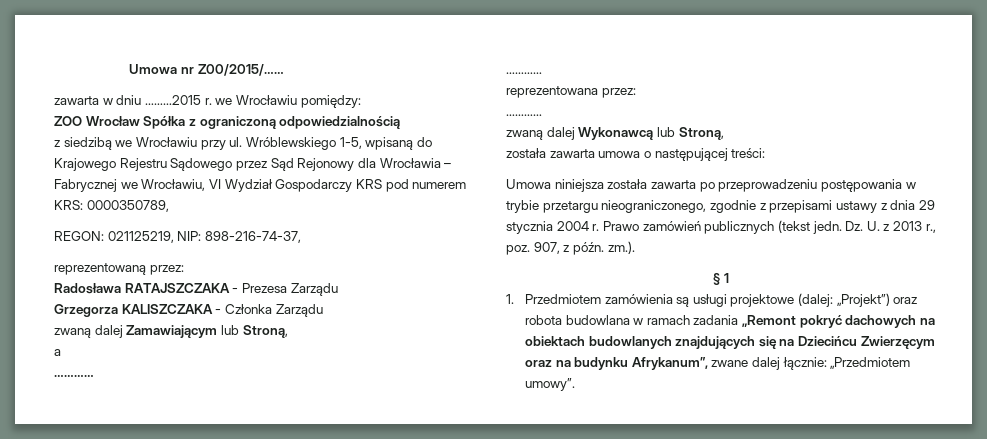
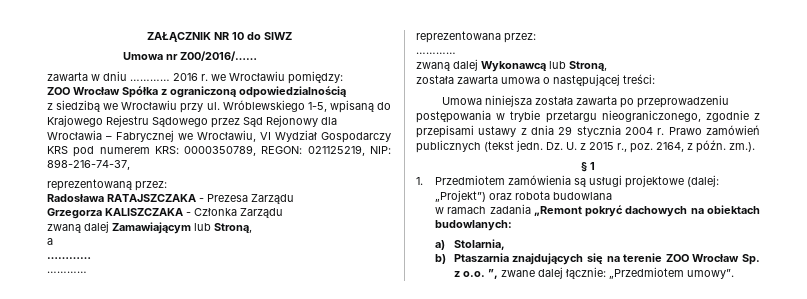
(129, 69) none -> [146,32,292,42] ZAŁĄCZNIK NR 10 do SIWZ //
[197,64,284,76] Z00/2015/…… -> [179,51,257,61] Z00/2016/……
[144,95,201,105] ………2015 -> [130,73,198,81] ………… 2016
(169, 206) // -> (257, 150) none
[893,221,923,231] 2013 -> [589,142,614,150] 2015
[533,242,560,254] 907, -> [656,142,684,152] 2164,
(630, 320) none -> (612, 196) //
[588,336,935,349] [524,357,708,370] budowlanych znajdujących się na Dziecińcu Zwierzęcym oraz na budynku Afrykanum”, -> [434,220,512,231] [434,239,505,250] [434,253,760,265] [453,269,498,279] budowlanych: // a) Stolarnia, // b) Ptaszarnia znajdujących się na terenie ZOO Wrocław Sp. z o.o. ”,

